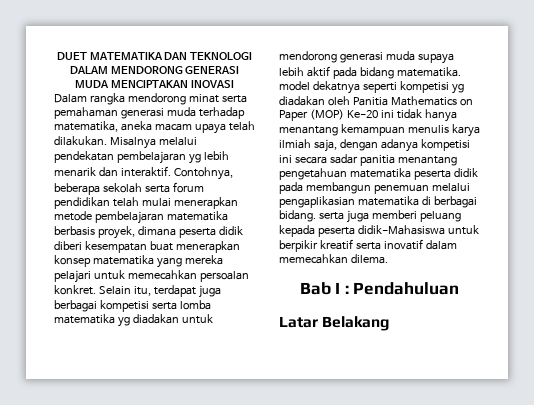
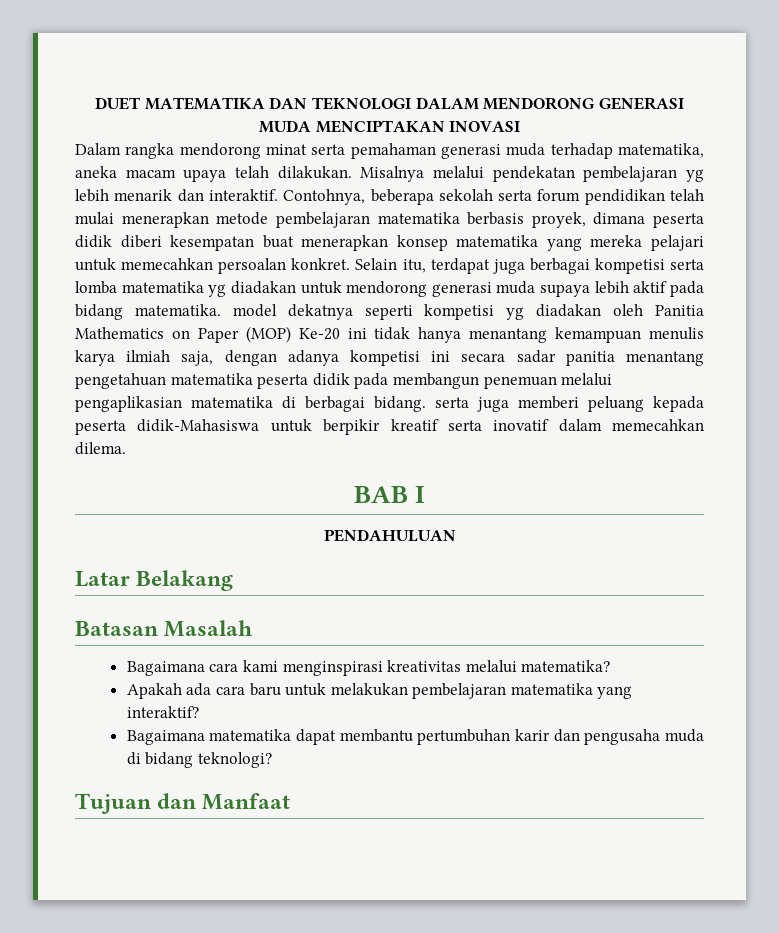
[299,282,331,295] Bab -> [353,486,408,503] BAB
[344,282,460,295] : Pendahuluan -> [323,529,456,542] // PENDAHULUAN
(390, 323) none -> [75,620,254,637] [126,660,611,676] [126,683,633,699] [126,706,199,718] [126,729,704,745] [126,752,272,768] [75,793,291,814] // Batasan Masalah // Bagaimana cara kami menginspirasi kreativitas melalui matematika? // Apakah ada cara baru untuk melakukan pembelajaran matematika yang interaktif? // Bagaimana matematika dapat membantu pertumbuhan karir dan pengusaha muda di bidang teknologi? // Tujuan dan Manfaat

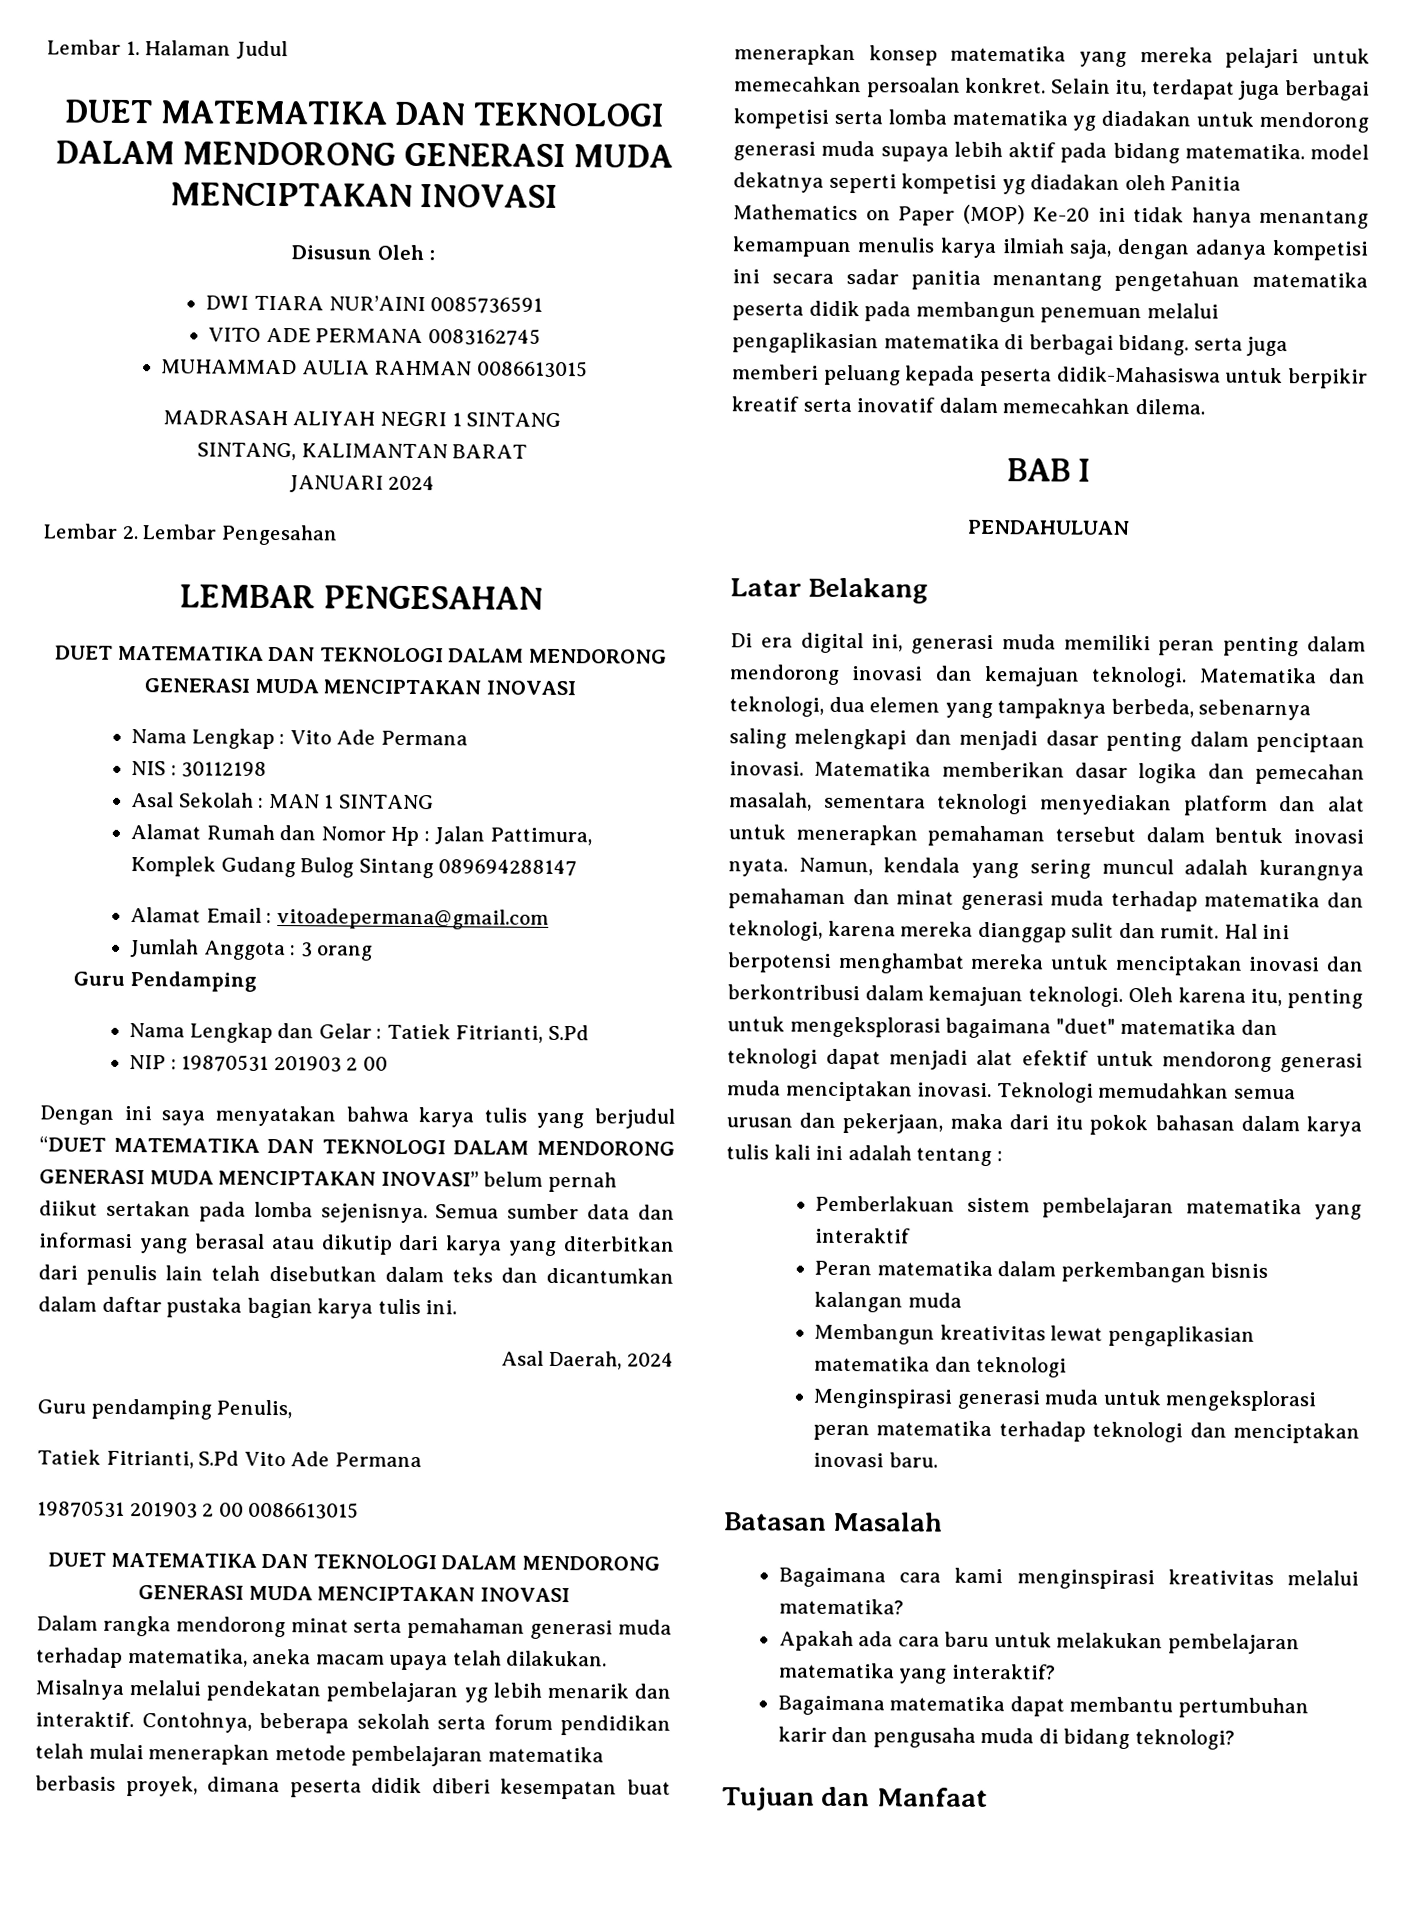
(95, 103) none -> [47,39,288,60] [64,99,664,127] [54,140,674,168] [169,182,559,208] [290,244,436,261] [205,295,544,314] [207,327,541,346] [160,359,588,379] [162,410,562,428] [196,442,528,461] [288,475,436,493] [43,523,338,546] [179,584,543,610] [55,645,667,664] [144,678,576,696] [131,728,468,750] [131,761,268,778] [131,792,434,810] [130,824,592,847] [130,856,578,879] [130,907,549,930] [130,939,374,961] [73,971,257,992] [129,1022,589,1044] [129,1054,388,1073] [39,1105,675,1129] [39,1136,675,1156] [39,1169,617,1193] [39,1200,675,1224] [38,1232,675,1256] [38,1264,674,1286] [38,1296,458,1319] [500,1350,674,1370] [37,1398,293,1420] [37,1449,422,1469] [37,1500,360,1520] Lembar 1. Halaman Judul // DUET MATEMATIKA DAN TEKNOLOGI DALAM MENDORONG GENERASI MUDA MENCIPTAKAN INOVASI // Disusun Oleh : // DWI TIARA NUR’AINI 0085736591 // VITO ADE PERMANA 0083162745 // MUHAMMAD AULIA RAHMAN 0086613015 // MADRASAH ALIYAH NEGRI 1 SINTANG // SINTANG, KALIMANTAN BARAT // JANUARI 2024 // Lembar 2. Lembar Pengesahan // LEMBAR PENGESAHAN // DUET MATEMATIKA DAN TEKNOLOGI DALAM MENDORONG GENERASI MUDA MENCIPTAKAN INOVASI // Nama Lengkap : Vito Ade Permana // NIS : 30112198 // Asal Sekolah : MAN 1 SINTANG // Alamat Rumah dan Nomor Hp : Jalan Pattimura, Komplek Gudang Bulog Sintang 089694288147 // Alamat Email : vitoadepermana@gmail.com // Jumlah Anggota : 3 orang // Guru Pendamping // Nama Lengkap dan Gelar : Tatiek Fitrianti, S.Pd // NIP : 19870531 201903 2 00 // Dengan ini saya menyatakan bahwa karya tulis yang berjudul “DUET MATEMATIKA DAN TEKNOLOGI DALAM MENDORONG GENERASI MUDA MENCIPTAKAN INOVASI” belum pernah diikut sertakan pada lomba sejenisnya. Semua sumber data dan informasi yang berasal atau dikutip dari karya yang diterbitkan dari penulis lain telah disebutkan dalam teks dan dicantumkan dalam daftar pustaka bagian karya tulis ini. // Asal Daerah, 2024 // Guru pendamping Penulis, // Tatiek Fitrianti, S.Pd Vito Ade Permana // 19870531 201903 2 00 0086613015 //
(234, 580) none -> [730,632,1366,657] [729,664,1366,688] [729,696,1312,721] [729,728,1365,753] [729,760,1365,785] [729,792,1365,816] [728,824,1364,847] [728,857,1364,881] [728,888,1364,912] [728,920,1291,943] [727,952,1364,976] [727,984,1363,1009] [727,1016,1278,1039] [727,1048,1363,1073] [727,1080,1296,1103] [726,1112,1362,1137] [726,1144,1003,1167] [815,1195,1362,1220] [815,1227,912,1244] [814,1260,1269,1283] [814,1291,962,1313] [814,1323,1255,1347] [814,1355,1068,1378] [813,1388,1318,1412] [813,1420,1360,1444] [813,1452,938,1468] // Di era digital ini, generasi muda memiliki peran penting dalam mendorong inovasi dan kemajuan teknologi. Matematika dan teknologi, dua elemen yang tampaknya berbeda, sebenarnya saling melengkapi dan menjadi dasar penting dalam penciptaan inovasi. Matematika memberikan dasar logika dan pemecahan masalah, sementara teknologi menyediakan platform dan alat untuk menerapkan pemahaman tersebut dalam bentuk inovasi nyata. Namun, kendala yang sering muncul adalah kurangnya pemahaman dan minat generasi muda terhadap matematika dan teknologi, karena mereka dianggap sulit dan rumit. Hal ini berpotensi menghambat mereka untuk menciptakan inovasi dan berkontribusi dalam kemajuan teknologi. Oleh karena itu, penting untuk mengeksplorasi bagaimana "duet" matematika dan teknologi dapat menjadi alat efektif untuk mendorong generasi muda menciptakan inovasi. Teknologi memudahkan semua urusan dan pekerjaan, maka dari itu pokok bahasan dalam karya tulis kali ini adalah tentang : // Pemberlakuan sistem pembelajaran matematika yang interaktif // Peran matematika dalam perkembangan bisnis kalangan muda // Membangun kreativitas lewat pengaplikasian matematika dan teknologi // Menginspirasi generasi muda untuk mengeksplorasi peran matematika terhadap teknologi dan menciptakan inovasi baru.

